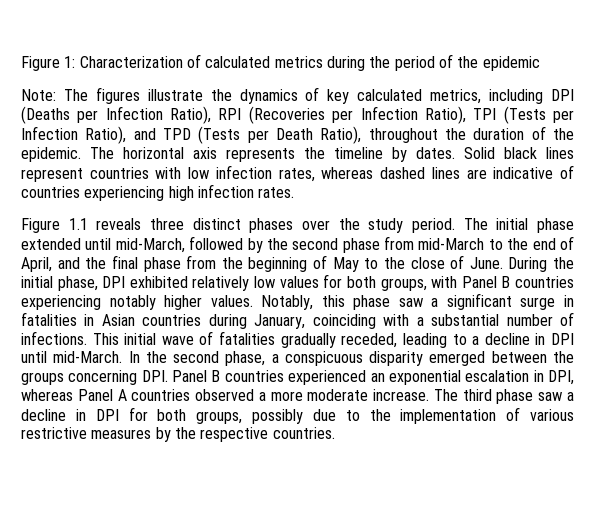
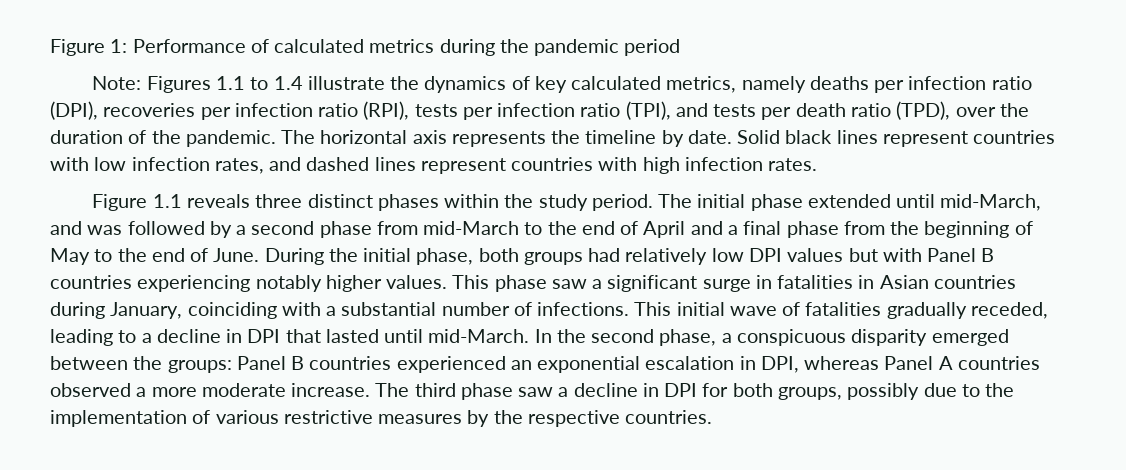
[79,56,183,68] Characterization -> [132,39,246,53] Performance
(391, 62) none -> [534,39,620,56] pandemic
[438,54,540,71] [21,87,140,104] of the epidemic // Note: The figures -> [92,76,303,93] // Note: Figures 1.1 to 1.4
[489,89,575,104] [21,106,575,124] [21,126,438,144] including DPI (Deaths per Infection Ratio), RPI (Recoveries per Infection Ratio), TPI (Tests per Infection Ratio), and TPD (Tests per Death Ratio), throughout -> [741,76,1032,93] [50,101,996,120] namely deaths per infection ratio (DPI), recoveries per infection ratio (RPI), tests per infection ratio (TPI), and tests per death ratio (TPD), over
[21,147,81,162] epidemic. -> [185,130,276,147] pandemic.
[416,147,455,159] dates. -> [687,130,732,144] date.
[321,167,374,179] whereas -> [269,157,302,171] and
[466,165,575,179] [21,186,165,201] are indicative of countries experiencing -> [420,157,638,174] represent countries with
[301,220,330,230] over -> [444,194,500,208] within
(185, 245) none -> [50,221,123,235] and was
[266,238,288,250] the -> [236,225,247,235] a
[21,257,107,272] April, and the -> [643,221,738,238] April and a
[410,257,445,269] close -> [151,248,185,262] end
[102,274,427,291] DPI exhibited relatively low values for both groups, -> [478,248,878,265] both groups had relatively low DPI values but
[261,295,345,310] Notably, this -> [452,275,490,289] This
(575, 339) none -> [285,329,379,343] that lasted
[21,370,168,385] groups concerning DPI. -> [167,360,232,373] groups:

